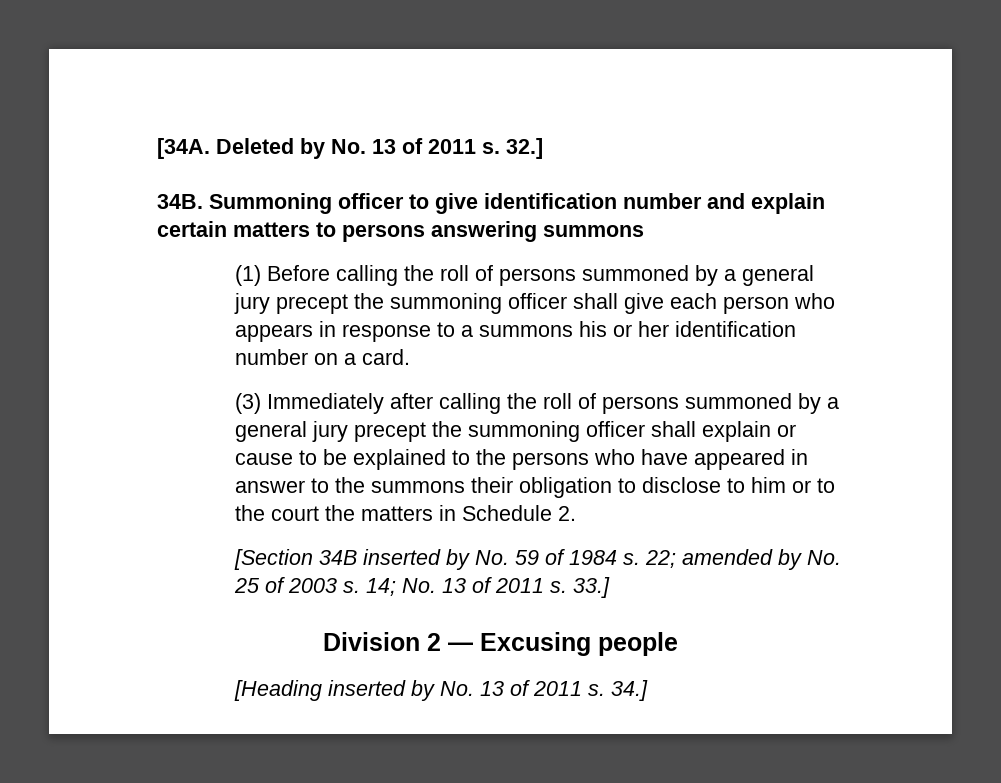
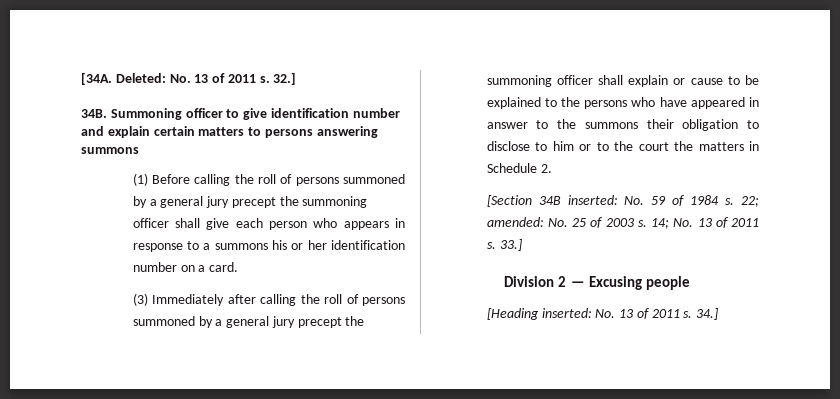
[216,138,325,159] Deleted by -> [115,73,166,83] Deleted:
[363,549,471,570] inserted by -> [567,195,618,205] inserted:
[682,549,803,570] amended by -> [486,217,544,227] amended:
[328,680,436,701] inserted by -> [541,308,592,318] inserted:

